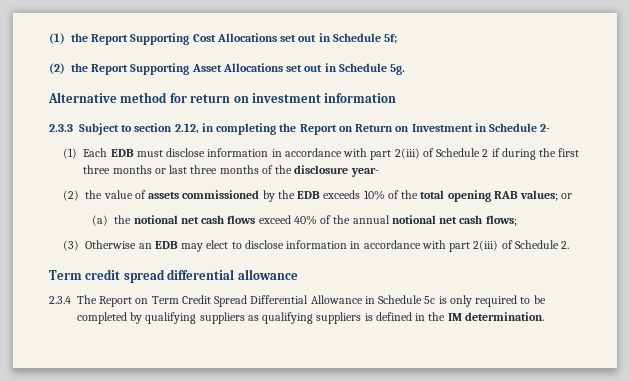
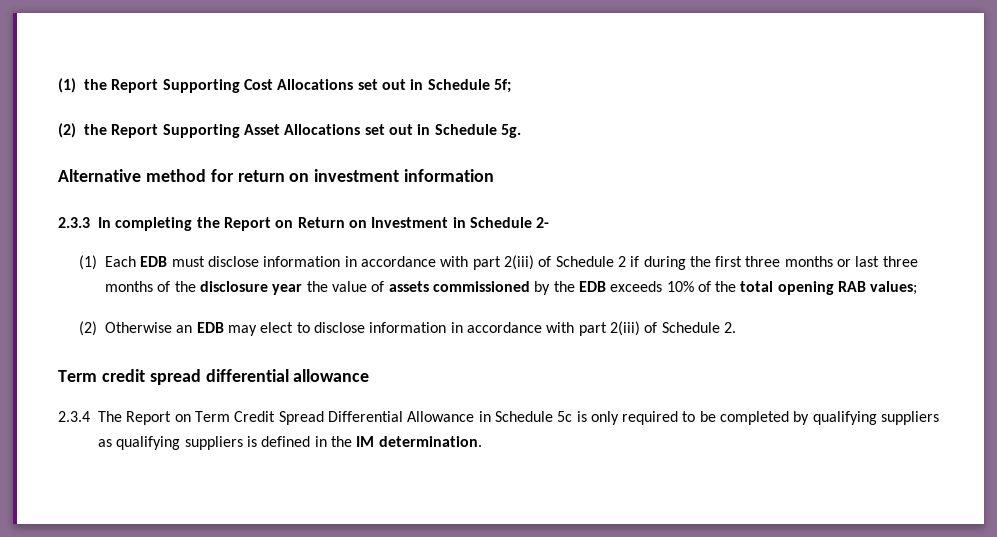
[79,123,214,135] Subject to section 2.12, in -> [98,217,111,228] In
[350,167,379,177] [63,190,80,201] year- // (2) -> [272,284,303,295] year
[561,193,573,199] [92,215,517,226] [63,240,80,251] or // (a) the notional net cash flows exceed 40% of the annual notional net cash flows; // (3) -> [79,321,98,336] // (2)

